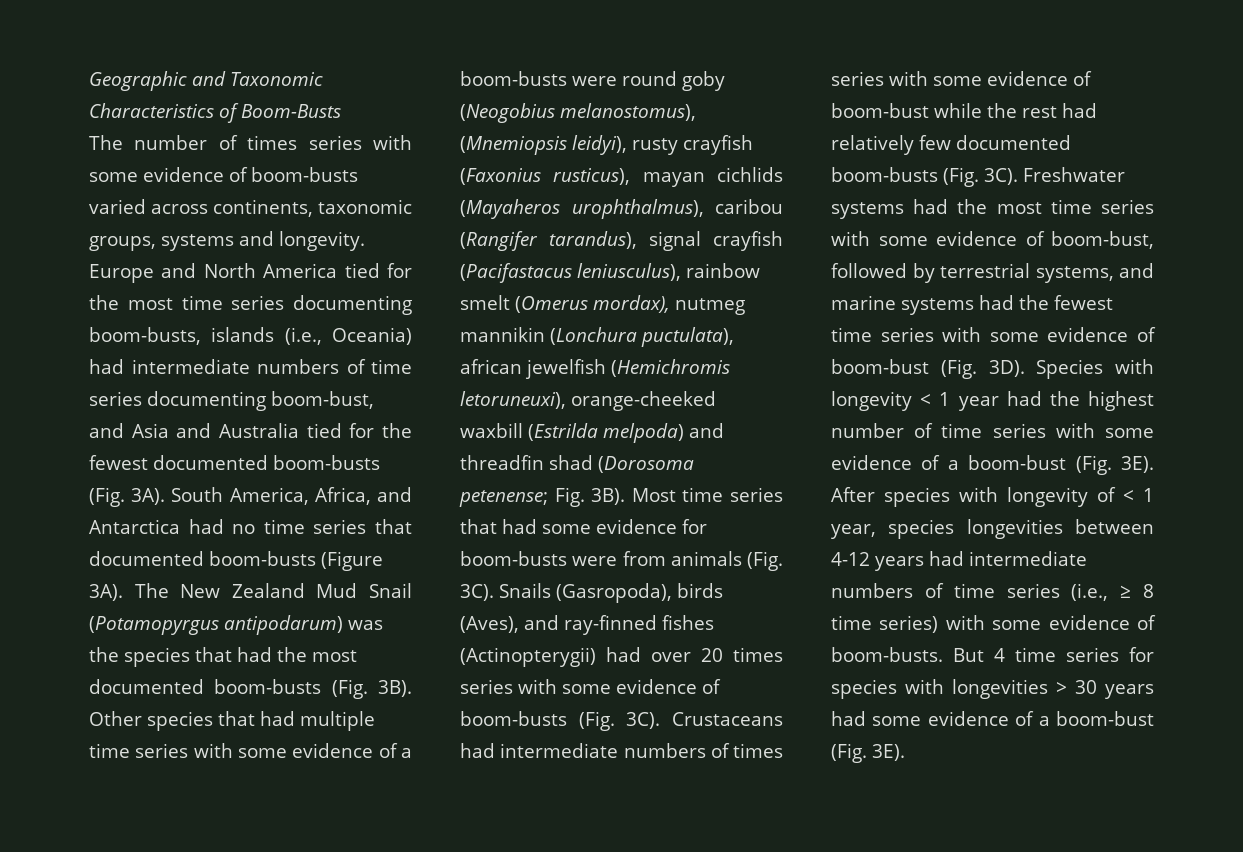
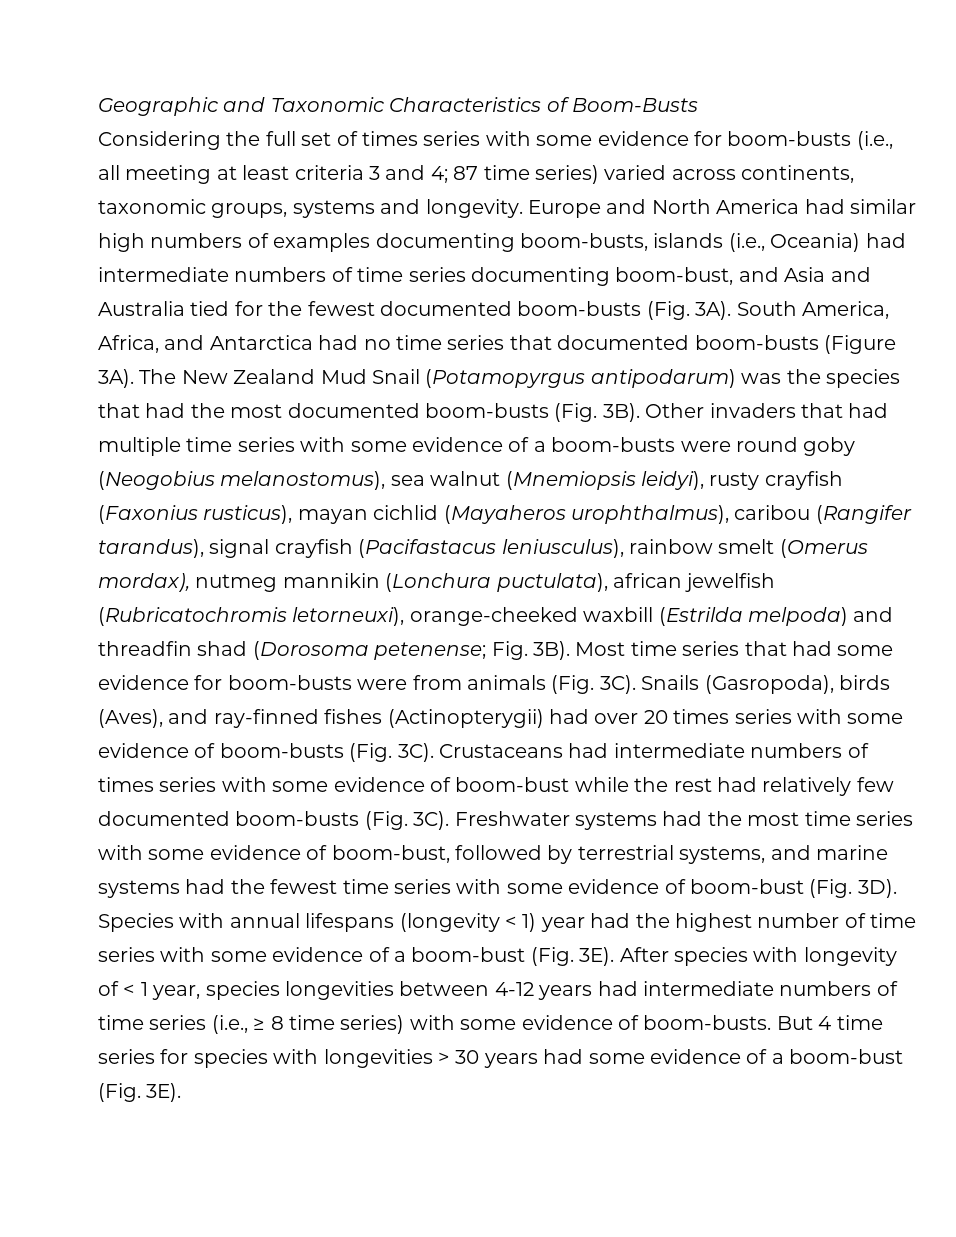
[89,135,412,150] [89,167,358,182] The number of times series with some evidence of boom-busts -> [98,131,893,150] [98,165,599,184] Considering the full set of times series with some evidence for boom-busts (i.e., all meeting at least criteria 3 and 4; 87 time series)
[344,263,412,278] [89,295,285,310] tied for the most time series -> [804,199,916,214] [98,233,371,252] had similar high numbers of examples
[147,711,213,731] species -> [709,403,796,418] invaders
(696, 112) none -> [390,471,501,486] sea walnut
[717,167,783,182] cichlids -> [373,505,439,520] cichlid
[611,359,730,377] [460,391,566,409] (Hemichromis letoruneuxi), -> [98,607,405,626] (Rubricatochromis letorneuxi),
[831,391,951,411] longevity < 1 -> [229,913,537,932] annual lifespans (longevity < 1)

